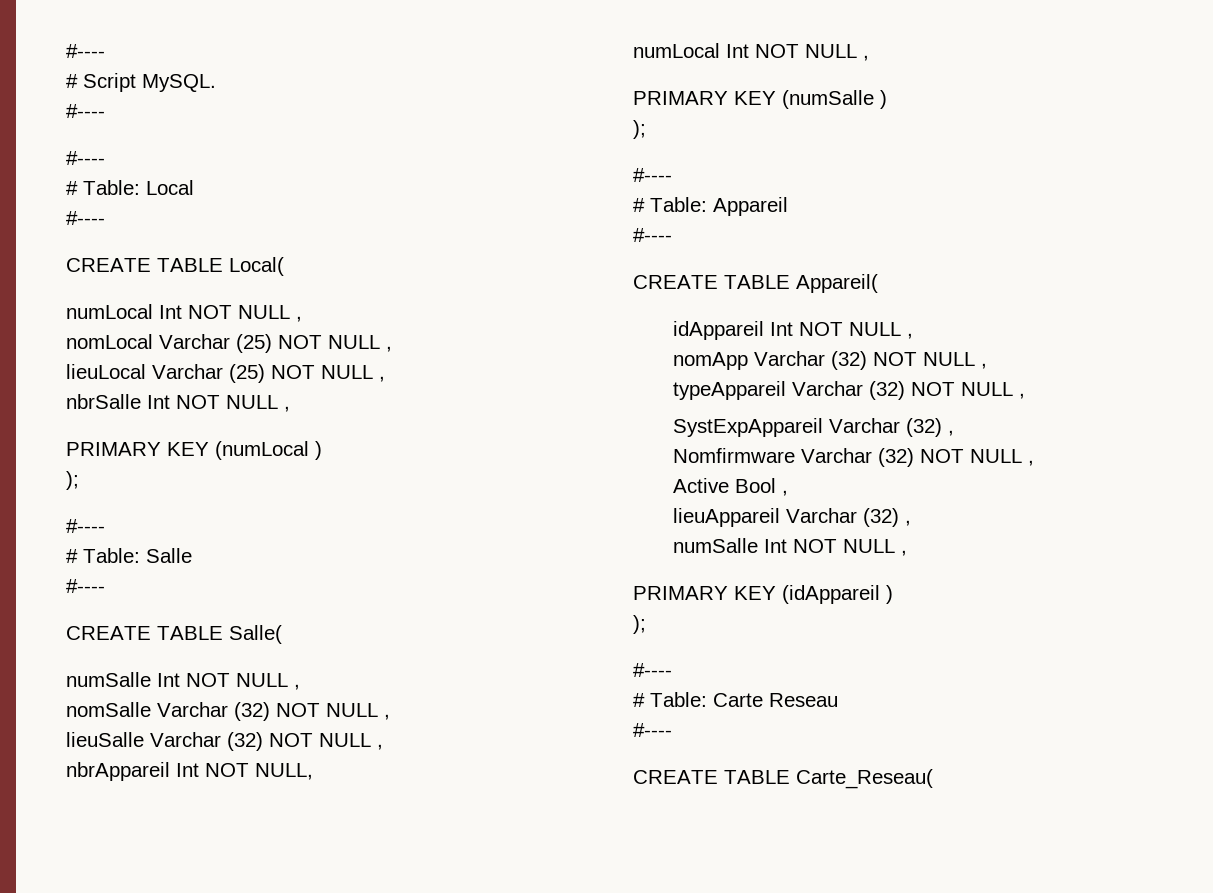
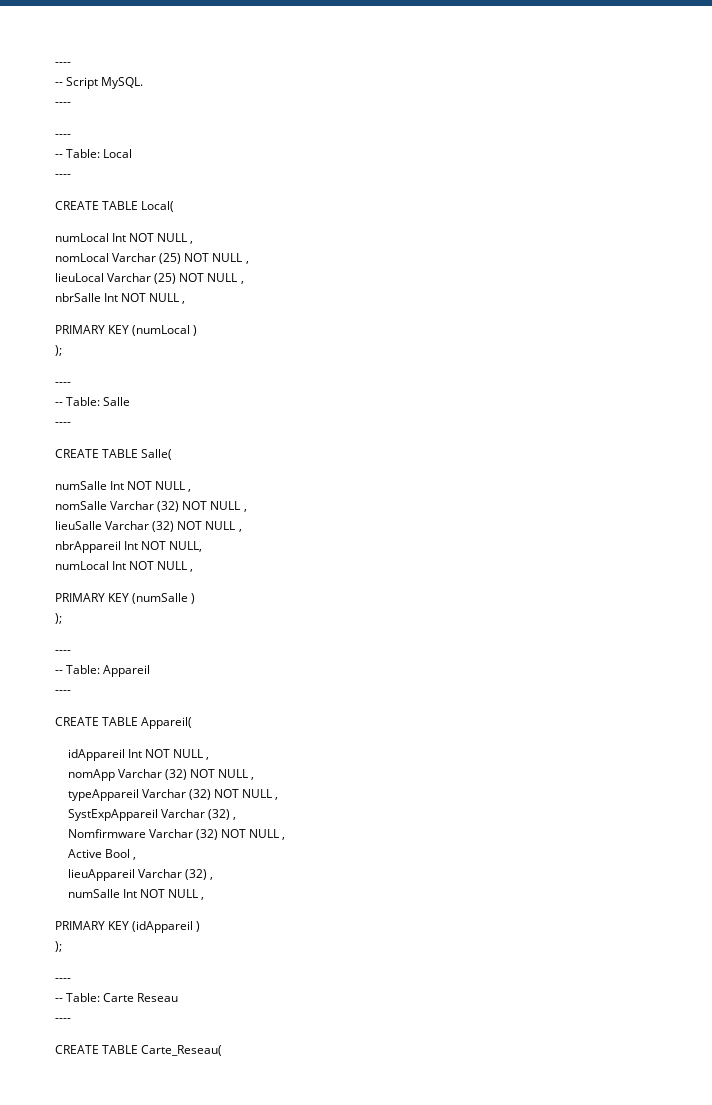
[66,44,105,58] [66,74,78,88] #---- // # -> [55,62,71,66] [55,82,63,86] ---- // --
[66,104,105,118] [66,151,105,165] [66,181,78,195] #---- // #---- // # -> [55,102,71,106] [55,134,71,138] [55,154,63,158] ---- // ---- // --
[66,211,105,225] #---- -> [55,174,71,178] ----
[66,519,105,533] [66,549,78,563] #---- // # -> [55,382,71,386] [55,402,63,406] ---- // --
[66,579,105,593] #---- -> [55,422,71,426] ----
[633,168,672,182] [633,198,645,212] #---- // # -> [55,650,71,654] [55,670,63,674] ---- // --
[633,228,672,242] #---- -> [55,690,71,694] ----
[633,663,672,677] [633,693,645,707] #---- // # -> [55,978,71,982] [55,998,63,1002] ---- // --
[633,723,672,737] #---- -> [55,1018,71,1022] ----

